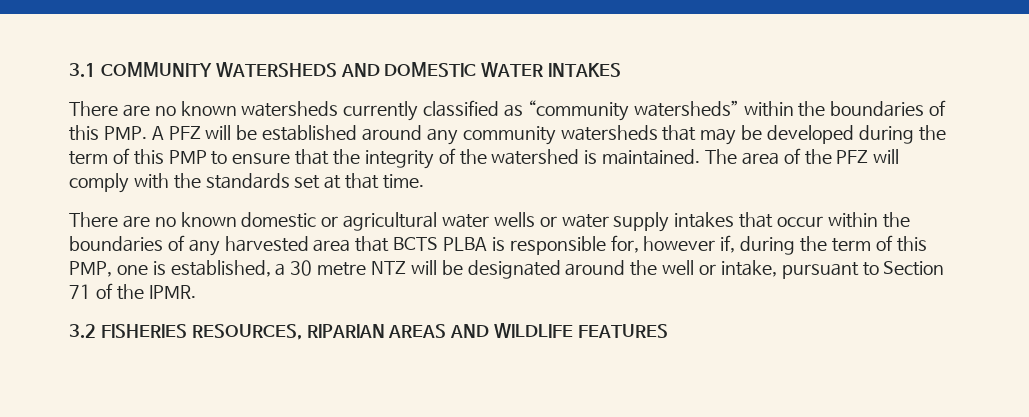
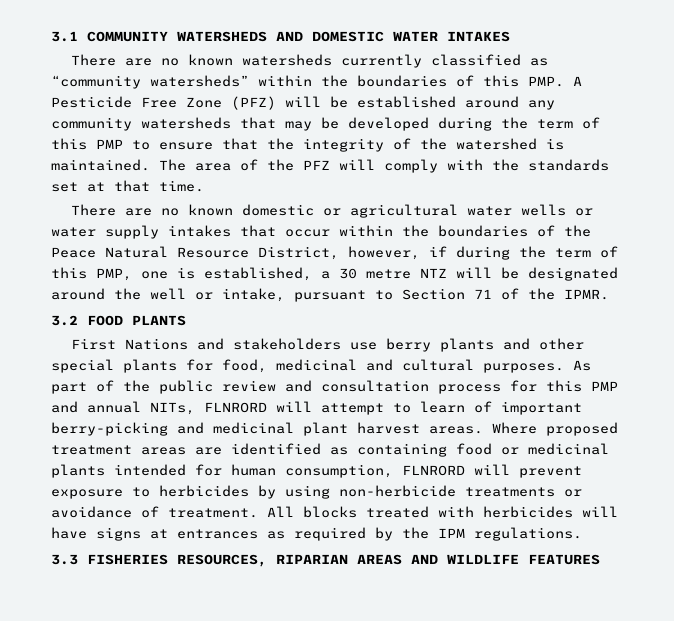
[168,126,201,140] PFZ -> [51,96,276,110] Pesticide Free Zone (PFZ)
[188,235,736,256] any harvested area that BCTS PLBA is responsible for, however if, -> [564,225,591,237] [51,246,447,260] the Peace Natural Resource District, however, if
(96, 331) none -> [87,315,186,326] [71,338,585,352] [51,359,591,373] [51,380,618,394] [51,401,582,415] [51,422,618,436] [51,443,609,457] [51,464,582,478] [51,485,582,499] [51,506,618,518] [51,527,582,541] [51,554,78,565] FOOD PLANTS // First Nations and stakeholders use berry plants and other special plants for food, medicinal and cultural purposes. As part of the public review and consultation process for this PMP and annual NITs, FLNRORD will attempt to learn of important berry-picking and medicinal plant harvest areas. Where proposed treatment areas are identified as containing food or medicinal plants intended for human consumption, FLNRORD will prevent exposure to herbicides by using non-herbicide treatments or avoidance of treatment. All blocks treated with herbicides will have signs at entrances as required by the IPM regulations. // 3.3

